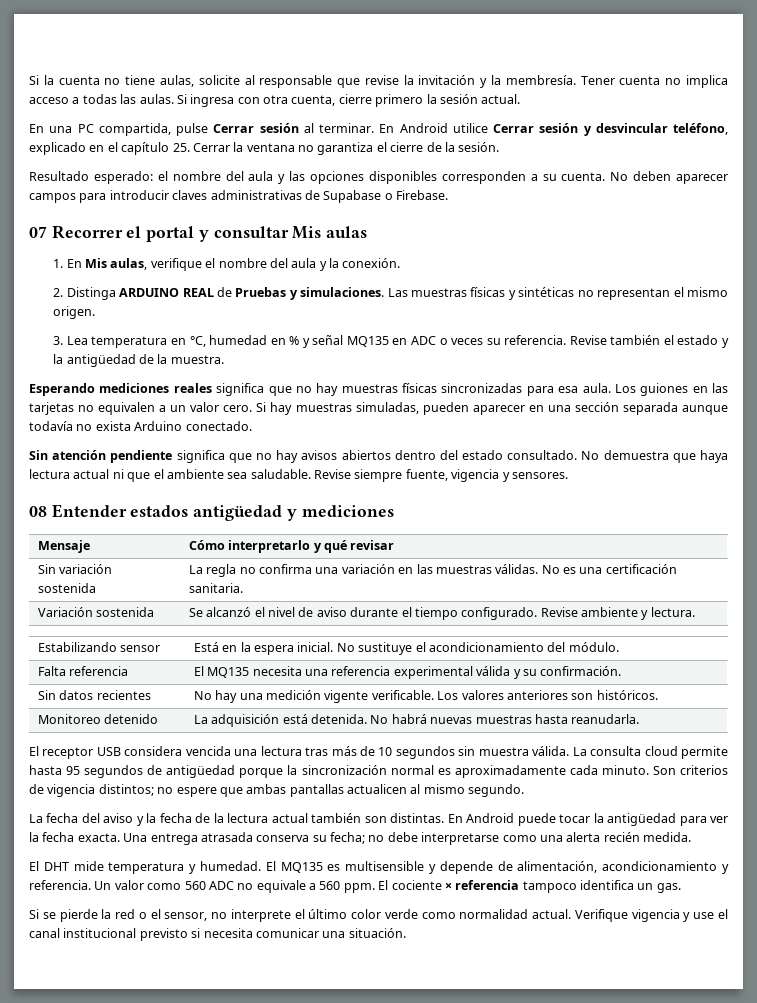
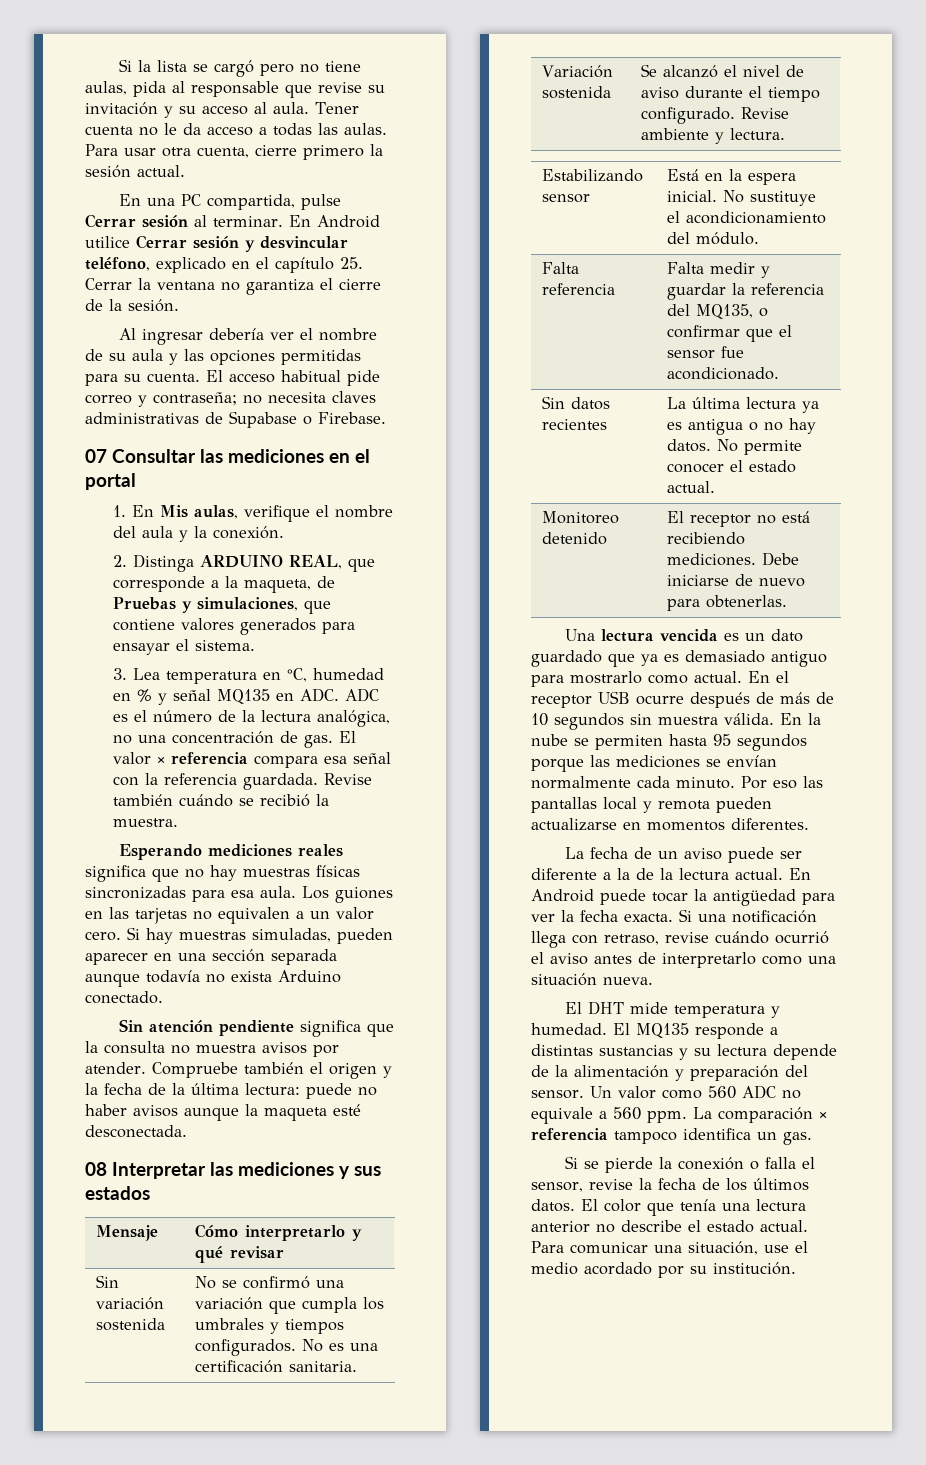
[58,76,100,85] cuenta -> [156,60,294,77] lista se cargó pero
[198,75,240,85] solicite -> [133,81,166,97] pida
[403,75,414,85] la -> [368,85,385,93] su
[491,75,576,85] la membresía. -> [179,102,309,115] su acceso al aula.
[685,75,728,88] implica -> [164,123,201,135] le da
[176,94,260,107] Si ingresa con -> [85,144,156,156] Para usar
[29,171,728,184] [29,190,169,203] Resultado esperado: el nombre del aula y las opciones disponibles corresponden a su cuenta. No deben aparecer campos para introducir -> [118,328,377,345] [85,349,361,365] [85,370,380,386] [85,392,326,407] Al ingresar debería ver el nombre de su aula y las opciones permitidas para su cuenta. El acceso habitual pide correo y contraseña; no necesita
[51,225,368,242] Recorrer el portal y consultar Mis aulas -> [112,449,370,463] [85,473,136,490] Consultar las mediciones en el portal
[182,287,728,300] [53,306,96,319] REAL de Pruebas y simulaciones. Las muestras físicas y sintéticas no representan el mismo origen. -> [289,555,376,572] [113,576,336,593] [113,597,332,614] [113,618,356,635] [113,639,256,655] REAL, que corresponde a la maqueta, de Pruebas y simulaciones, que contiene valores generados para ensayar el sistema.
[410,335,729,348] [53,354,155,367] ADC o veces su referencia. Revise también el estado y la antigüedad de -> [300,688,380,702] [113,710,391,727] [113,731,357,748] [113,752,392,768] [113,773,373,790] [113,794,311,807] ADC. ADC es el número de la lectura analógica, no una concentración de gas. El valor × referencia compara esa señal con la referencia guardada. Revise también cuándo se recibió
[255,450,728,463] [29,469,568,482] [29,504,394,521] no hay avisos abiertos dentro del estado consultado. No demuestra que haya lectura actual ni que el ambiente sea saludable. Revise siempre fuente, vigencia y sensores. // 08 Entender estados antigüedad y mediciones -> [85,1041,339,1057] [85,1062,392,1079] [85,1083,377,1099] [85,1104,361,1121] [85,1125,187,1138] [85,1162,381,1179] [85,1186,150,1200] la consulta no muestra avisos por atender. Compruebe también el origen y la fecha de la última lectura: puede no haber avisos aunque la maqueta esté desconectada. // 08 Interpretar las mediciones y sus estados
[188,564,539,577] La regla no confirma una variación en las muestras válidas. -> [194,1276,344,1289] [194,1297,384,1314] [194,1318,344,1334] [194,1339,296,1356] No se confirmó una variación que cumpla los umbrales y tiempos configurados.
[193,666,622,679] [37,690,151,700] [193,690,658,703] [37,714,159,724] [193,714,640,727] [29,746,329,759] El MQ135 necesita una referencia experimental válida y su confirmación. // Sin datos recientes | No hay una medición vigente verificable. Los valores anteriores son históricos. // Monitoreo detenido | La adquisición está detenida. No habrá nuevas muestras hasta reanudarla. // El receptor USB considera vencida una lectura tras -> [666,262,770,278] [666,283,824,300] [666,304,768,319] [666,325,792,342] [666,346,744,359] [666,367,779,380] [541,396,610,410] [541,419,607,430] [666,397,819,413] [666,418,816,435] [666,439,802,455] [666,460,796,473] [666,481,715,493] [541,511,619,524] [541,532,607,545] [666,511,810,527] [666,532,745,545] [666,552,799,566] [666,574,805,587] [666,595,787,611] [564,629,803,642] [531,650,827,667] [531,671,789,687] [531,691,774,708] Falta medir y guardar la referencia del MQ135, o confirmar que el sensor fue acondicionado. // Sin datos recientes | La última lectura ya es antigua o no hay datos. No permite conocer el estado actual. // Monitoreo detenido | El receptor no está recibiendo mediciones. Debe iniciarse de nuevo para obtenerlas. // Una lectura vencida es un dato guardado que ya es demasiado antiguo para mostrarlo como actual. En el receptor USB ocurre después de
[572,746,729,759] [29,765,728,778] [29,784,525,797] [29,813,445,826] La consulta cloud permite hasta 95 segundos de antigüedad porque la sincronización normal es aproximadamente cada minuto. Son criterios de vigencia distintos; no espere que ambas pantallas actualicen al mismo segundo. // La fecha del aviso y la fecha de la lectura actual también son distintas. -> [780,713,821,725] [531,734,807,751] [531,755,777,772] [531,776,823,789] [531,797,772,813] [531,818,809,831] [564,847,802,863] [531,868,783,880] En la nube se permiten hasta 95 segundos porque las mediciones se envían normalmente cada minuto. Por eso las pantallas local y remota pueden actualizarse en momentos diferentes. // La fecha de un aviso puede ser diferente a la de la lectura actual.
[123,832,691,845] Una entrega atrasada conserva su fecha; no debe interpretarse como una alerta recién medida. -> [679,909,817,923] [531,931,829,948] [531,952,836,968] [531,973,653,986] Si una notificación llega con retraso, revise cuándo ocurrió el aviso antes de interpretarlo como una situación nueva.
[327,861,729,874] [29,880,91,890] es multisensible y depende de alimentación, acondicionamiento y referencia. -> [695,1023,778,1039] [531,1044,837,1060] [531,1065,808,1081] [531,1090,584,1099] responde a distintas sustancias y su lectura depende de la alimentación y preparación del sensor.
[378,880,442,890] El cociente -> [693,1107,813,1123] La comparación
[115,909,729,922] [29,928,406,941] red o el sensor, no interprete el último color verde como normalidad actual. Verifique vigencia y use el canal institucional previsto si necesita comunicar una situación. -> [677,1157,815,1170] [531,1178,809,1192] [531,1199,806,1216] [531,1220,808,1233] [531,1241,808,1255] [531,1262,796,1278] conexión o falla el sensor, revise la fecha de los últimos datos. El color que tenía una lectura anterior no describe el estado actual. Para comunicar una situación, use el medio acordado por su institución.

